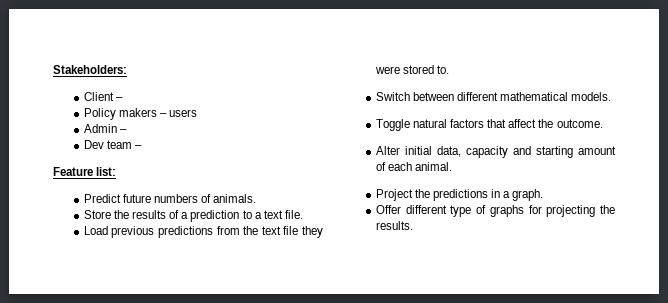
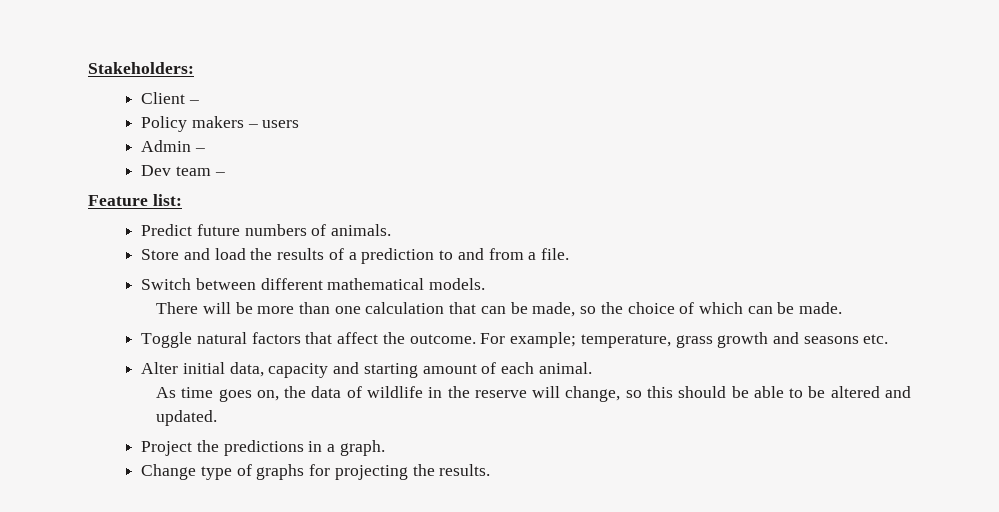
(111, 214) none -> [184,248,246,260] and load
[254,210,303,219] [83,226,323,238] [374,65,450,74] a text file. // Load previous predictions from the text file they were stored to. -> [457,248,569,260] and from a file.
(612, 96) none -> [156,302,843,317] // There will be more than one calculation that can be made, so the choice of which can be made.
(603, 123) none -> [480,332,889,348] For example; temperature, grass growth and seasons etc.
(453, 166) none -> [156,386,912,402] [156,410,218,426] // As time goes on, the data of wildlife in the reserve will change, so this should be able to be altered and updated.
[375,205,447,214] Offer different -> [141,464,197,480] Change

